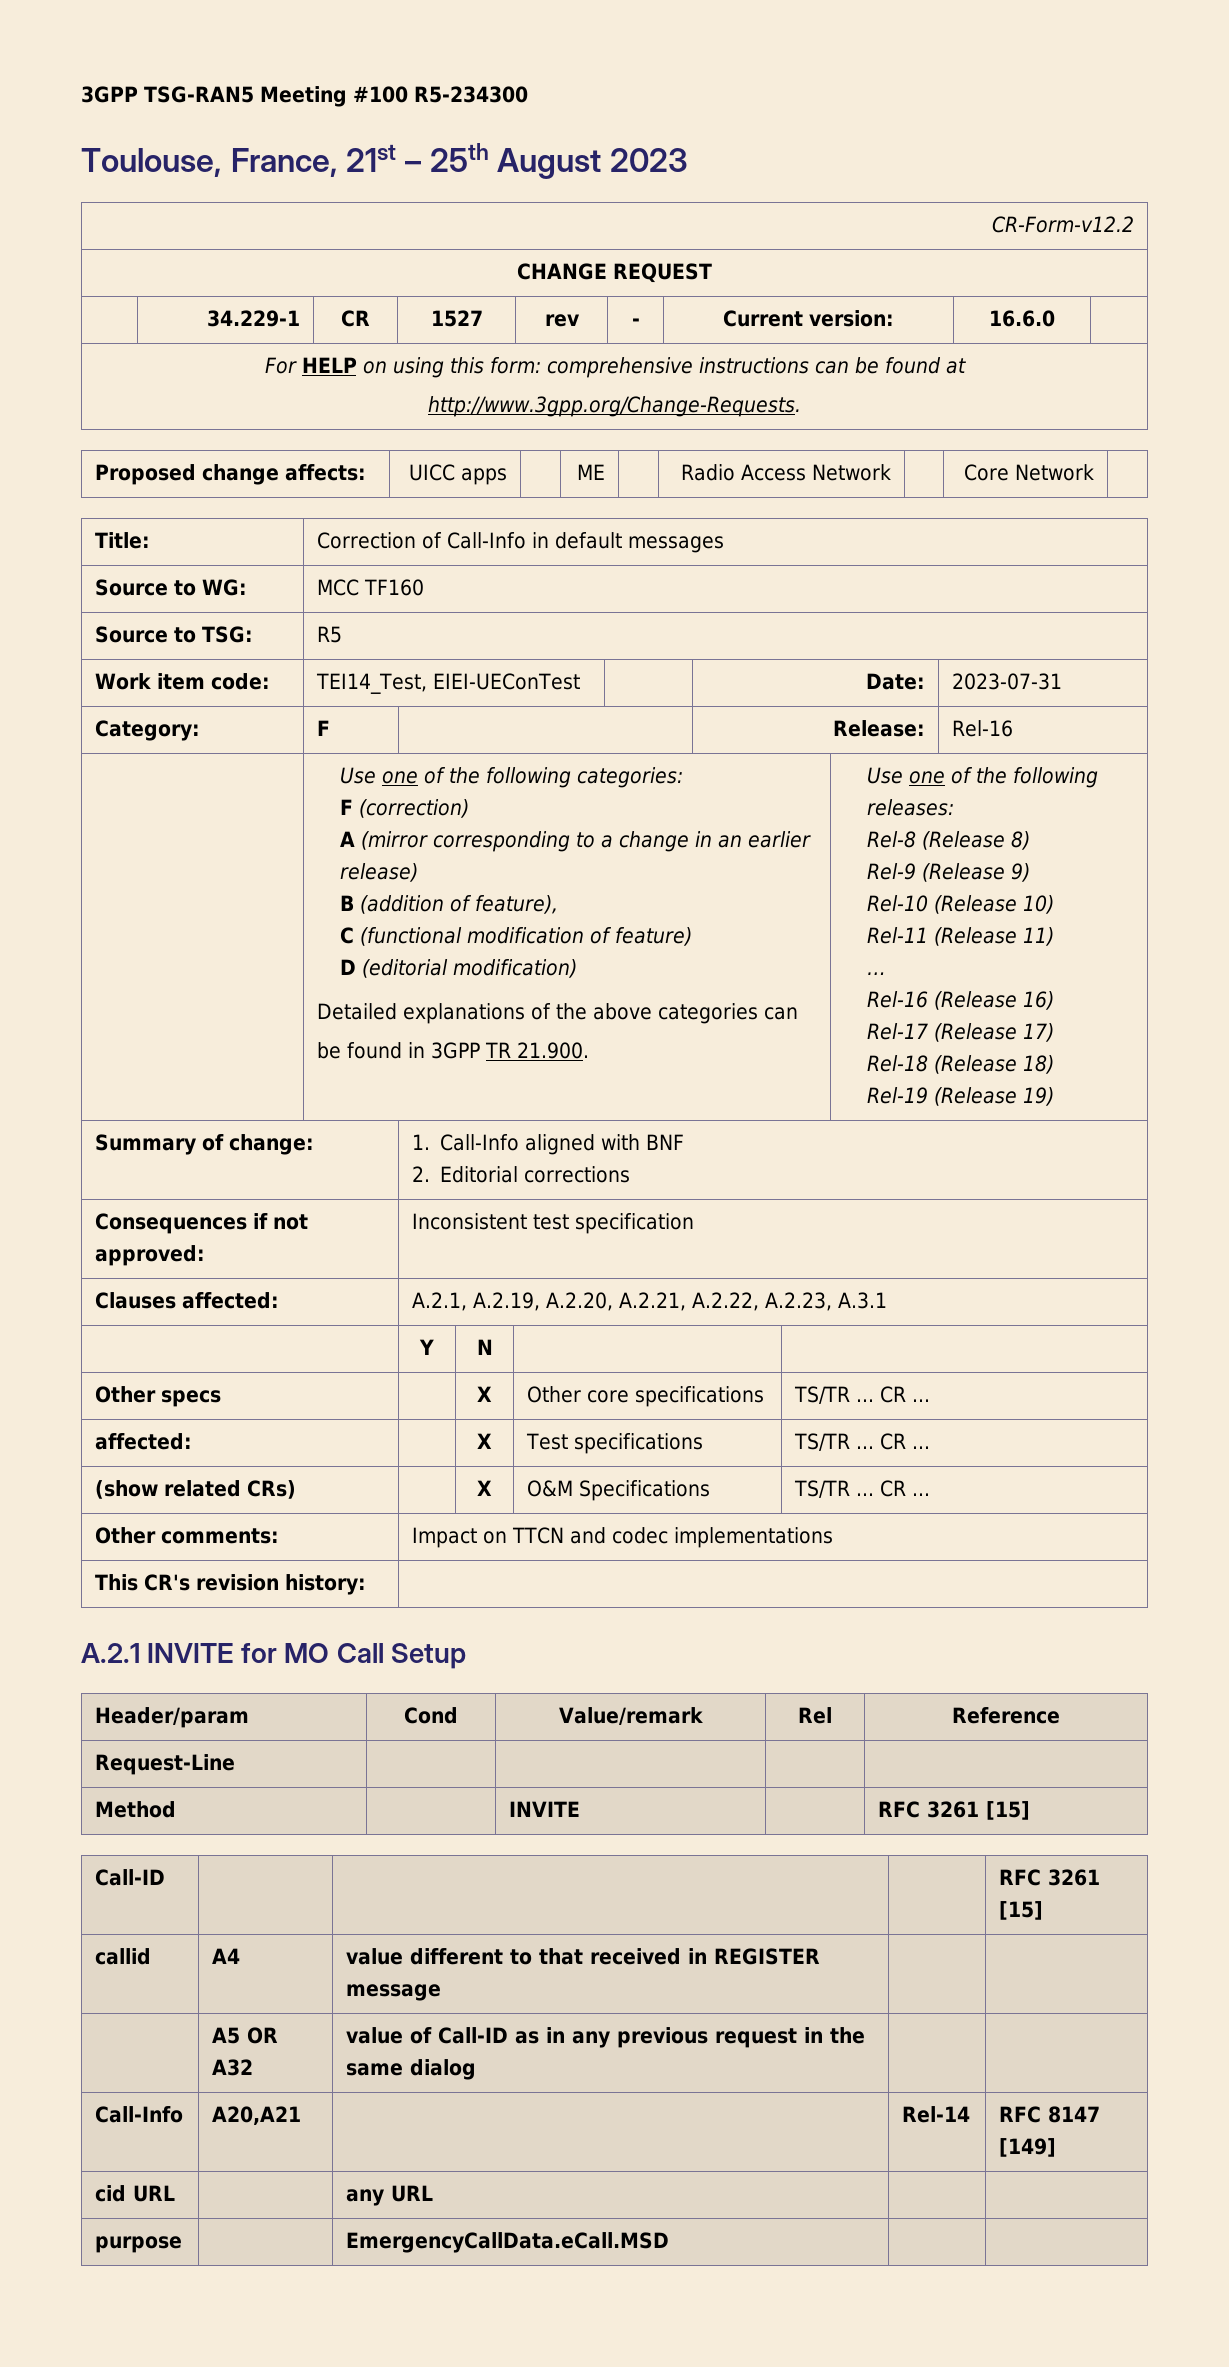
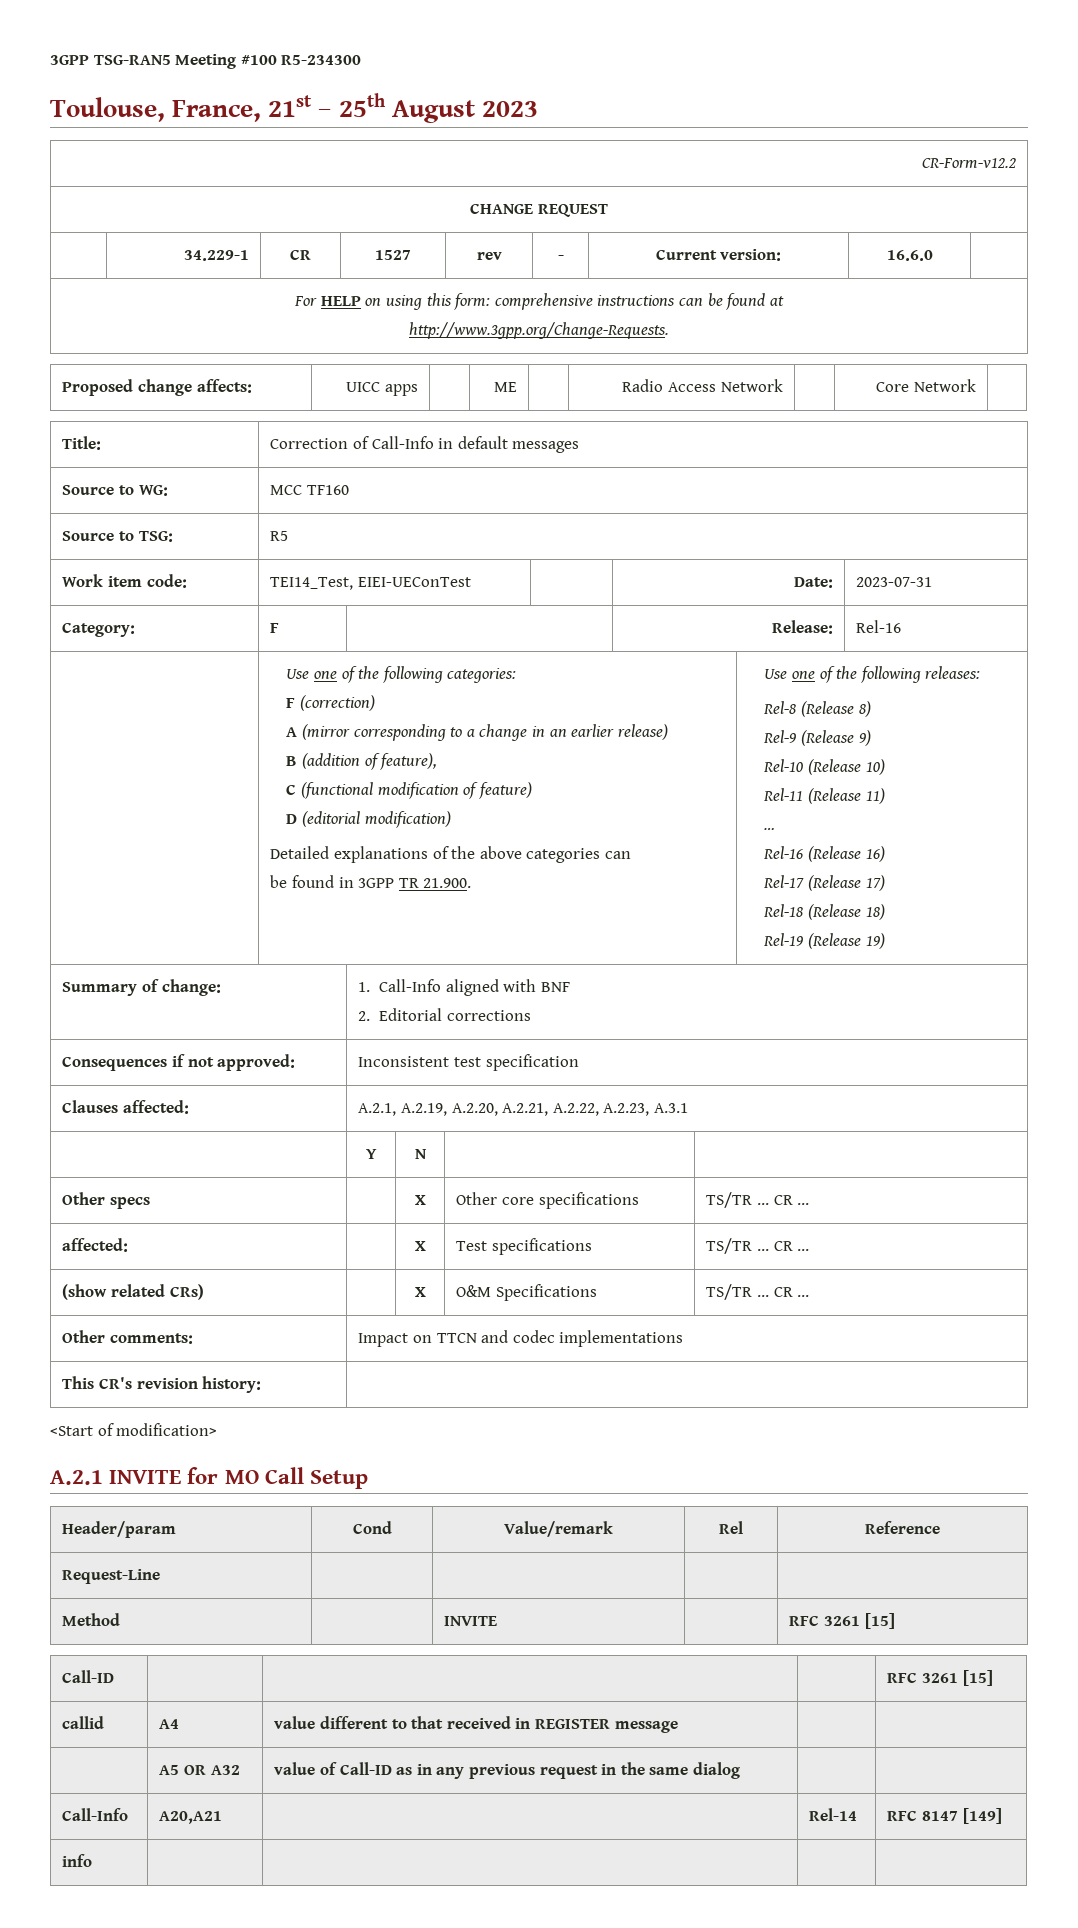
(367, 1584) none -> [50,1423,218,1436] // <Start of modification>
[95,2185,176,2202] [346,2185,434,2206] [95,2236,183,2253] [346,2232,670,2253] cid URL | | any URL | | // purpose | | EmergencyCallData.eCall.MSD -> [62,1854,93,1867] info | |

